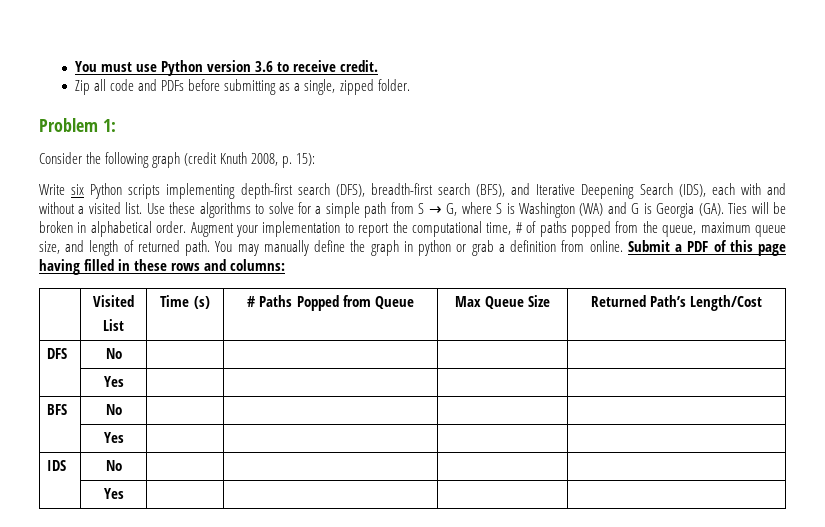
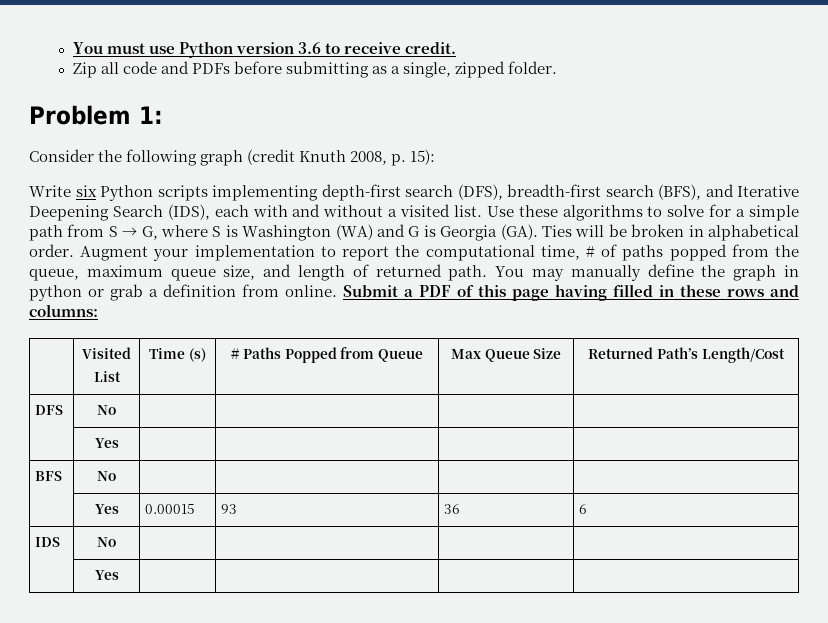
(124, 437) | | | -> [145,504,196,514] [221,504,238,514] [444,504,461,514] [579,504,588,514] 0.00015 | 93 | 36 | 6

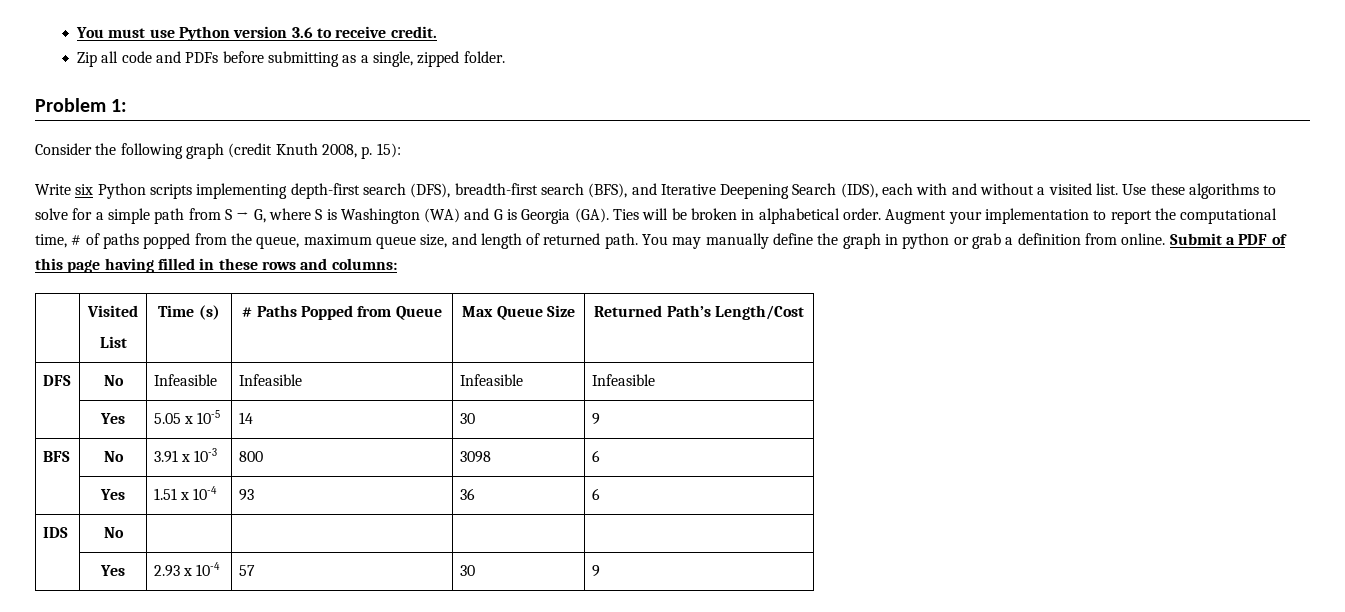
[94,438,119,448] [35,471,63,481] [97,471,116,481] [94,504,119,514] [145,504,196,514] | | | // | Yes | | | | // BFS | No | | | | // | Yes | 0.00015 -> [153,374,217,386] [238,374,302,386] [459,374,523,386] [591,374,655,386] [100,413,125,424] [153,410,221,424] [238,412,253,424] [459,413,475,424] [591,413,600,425] [42,451,70,462] [103,451,124,462] [153,448,218,463] [238,451,263,462] [459,451,491,463] [591,450,600,462] [100,489,125,500] [153,486,218,500] Infeasible | Infeasible | Infeasible | Infeasible // | Yes | 5.05 x 10-5 | 14 | 30 | 9 // BFS | No | 3.91 x 10-3 | 800 | 3098 | 6 // | Yes | 1.51 x 10-4
(119, 575) | | | -> [153,562,221,577] [238,565,255,576] [459,565,475,576] [591,565,600,577] 2.93 x 10-4 | 57 | 30 | 9

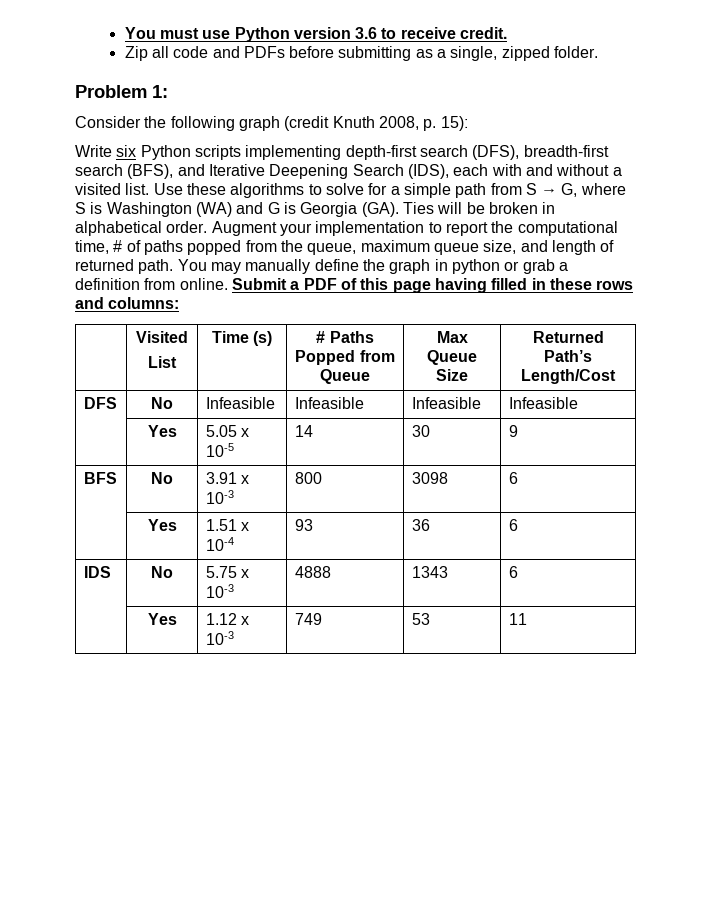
[100,565,125,576] [153,562,221,577] [238,565,255,576] [459,565,475,576] [591,565,600,577] | | | // | Yes | 2.93 x 10-4 | 57 | 30 | 9 -> [205,566,250,578] [205,584,234,598] [294,566,331,578] [411,566,448,578] [508,566,518,578] [147,613,177,625] [205,613,250,625] [205,631,234,645] [294,613,322,625] [411,613,430,625] [508,613,527,625] 5.75 x 10-3 | 4888 | 1343 | 6 // | Yes | 1.12 x 10-3 | 749 | 53 | 11

